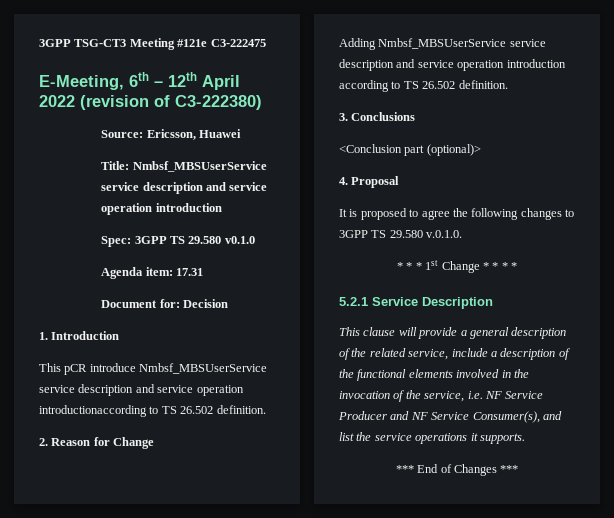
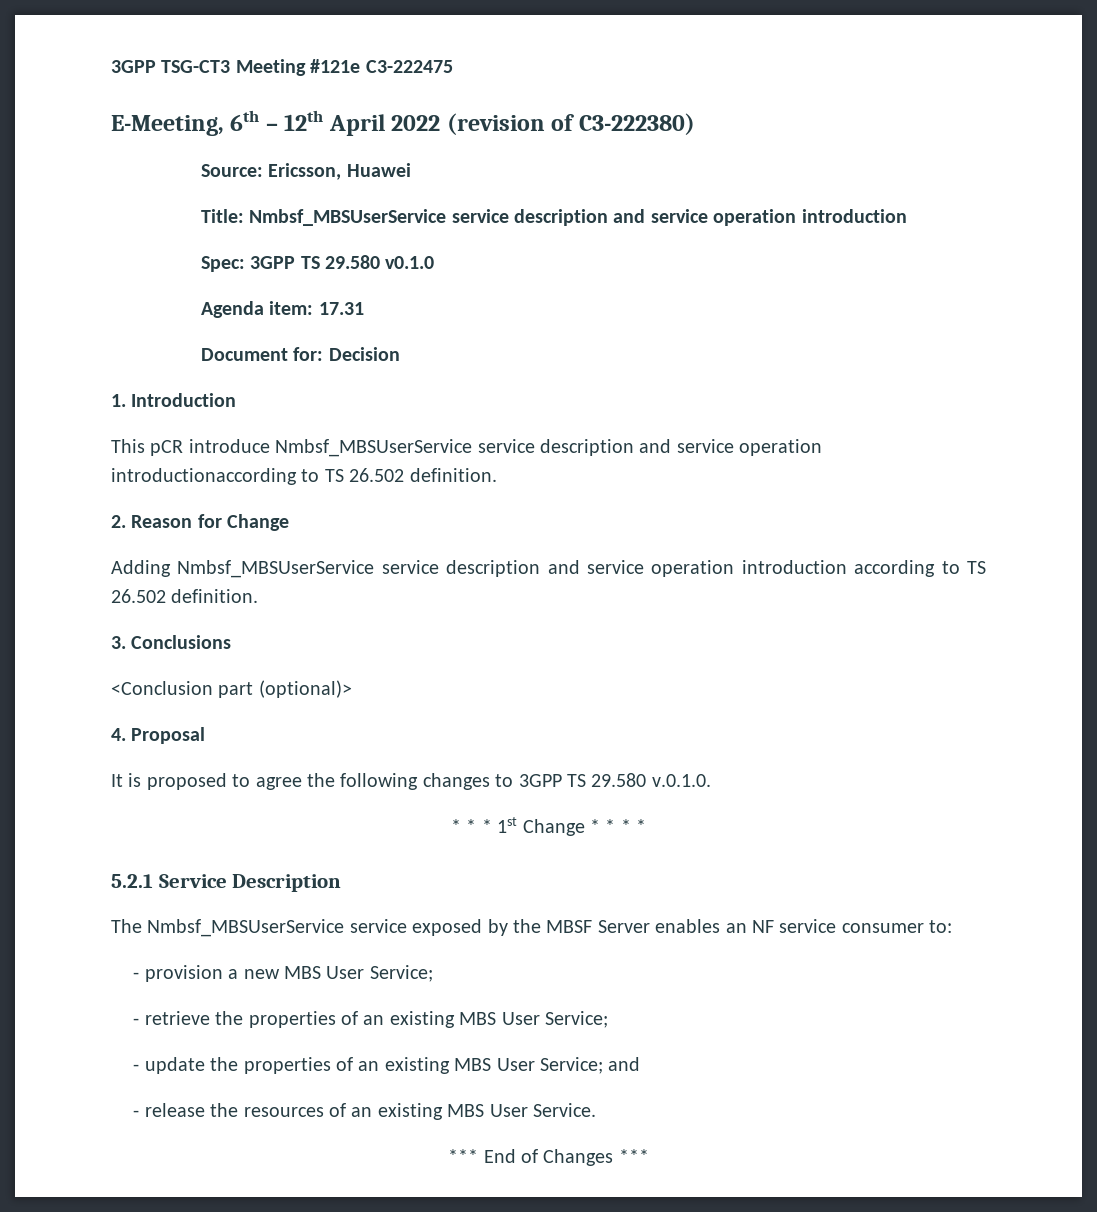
[339,327,567,339] [339,348,570,360] [339,369,529,381] [339,390,544,402] [338,411,562,423] [339,432,525,444] This clause will provide a general description of the related service, include a description of the functional elements involved in the invocation of the service, i.e. NF Service Producer and NF Service Consumer(s), and list the service operations it supports. -> [111,919,953,937] [133,965,433,982] [133,1011,609,1028] [133,1057,641,1074] [133,1103,597,1120] The Nmbsf_MBSUserService service exposed by the MBSF Server enables an NF service consumer to: // - provision a new MBS User Service; // - retrieve the properties of an existing MBS User Service; // - update the properties of an existing MBS User Service; and // - release the resources of an existing MBS User Service.

